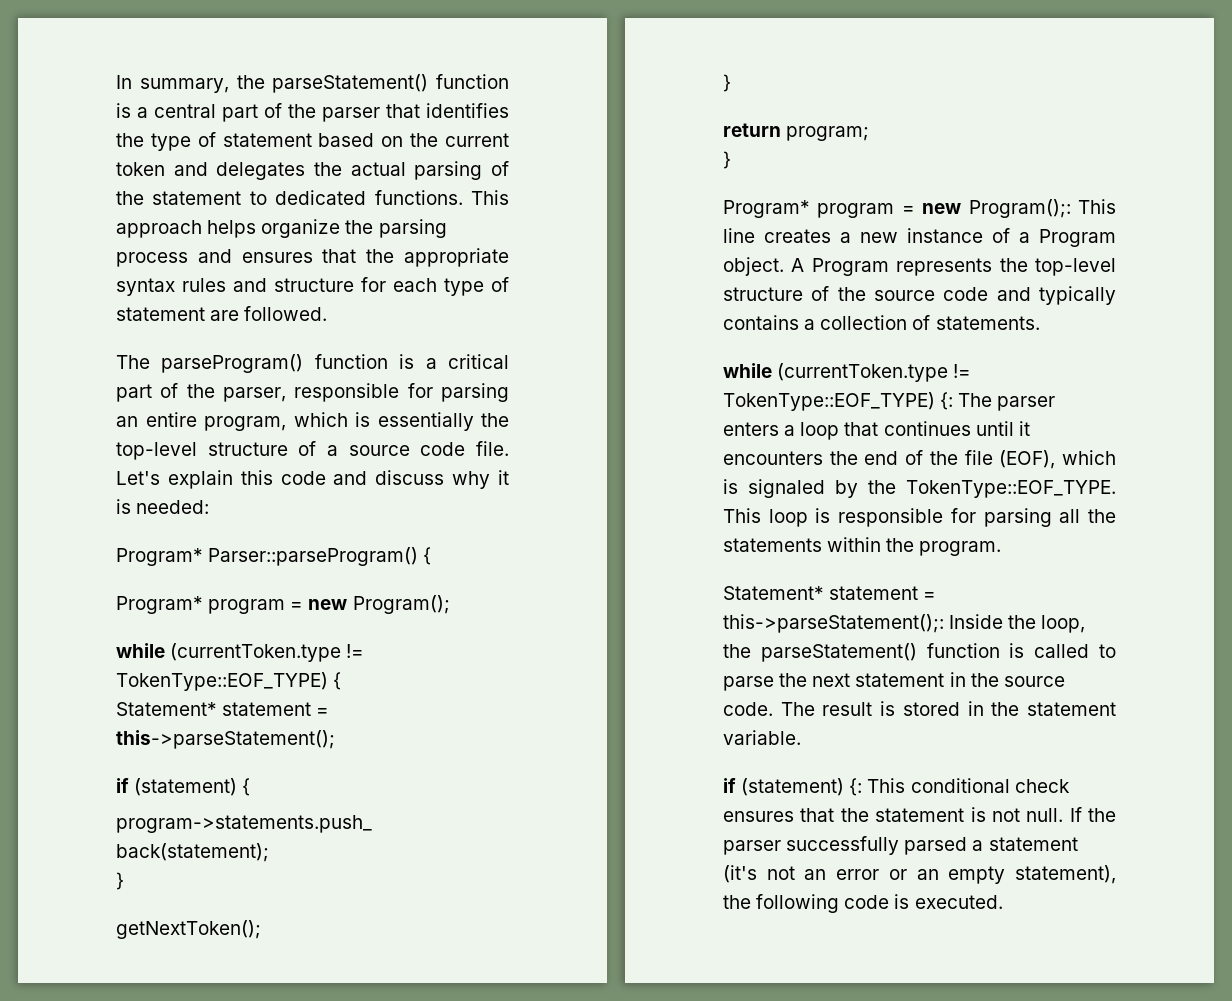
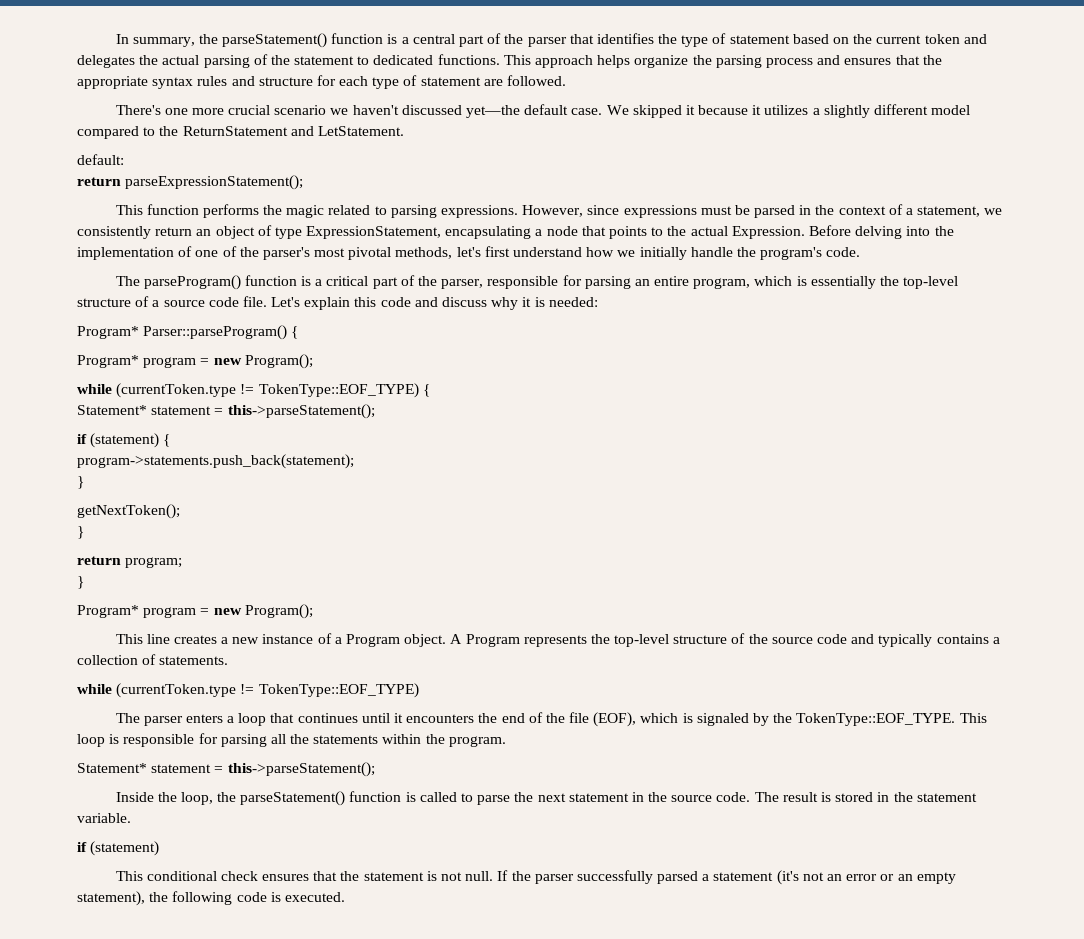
(328, 313) none -> [115,104,971,118] [77,126,404,139] [77,154,124,165] [77,175,304,190] [115,204,1003,218] [77,225,954,239] [77,246,861,260] // There's one more crucial scenario we haven't discussed yet—the default case. We skipped it because it utilizes a slightly different model compared to the ReturnStatement and LetStatement. // default: // return parseExpressionStatement(); // This function performs the magic related to parsing expressions. However, since expressions must be parsed in the context of a statement, we consistently return an object of type ExpressionStatement, encapsulating a node that points to the actual Expression. Before delving into the implementation of one of the parser's most pivotal methods, let's first understand how we initially handle the program's code.
[968,199,1071,218] Program();: -> [244,604,313,619] Program(); //
[940,392,954,410] {: -> (419, 690) //
[723,614,944,633] this->parseStatement();: -> [227,762,375,777] this->parseStatement(); //
[849,778,863,796] {: -> (160, 848) //

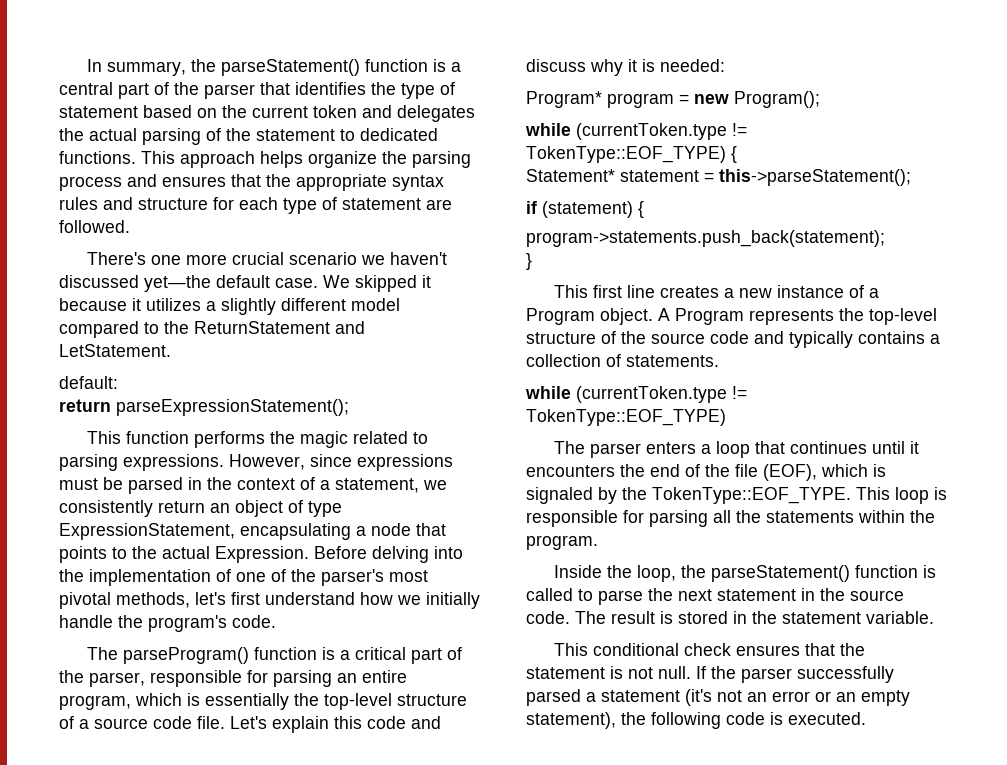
[77,325,299,340] // Program* Parser::parseProgram() { -> (725, 65) none
[77,504,180,519] [77,526,84,539] [77,556,183,568] [77,576,84,589] [77,604,313,619] [115,634,143,644] // getNextToken(); // } // return program; // } // Program* program = new Program(); // This -> [553,285,622,298] // This first
[77,762,375,777] // Statement* statement = this->parseStatement(); -> (598, 542) none
[77,841,160,856] // if (statement) -> (934, 617) none

